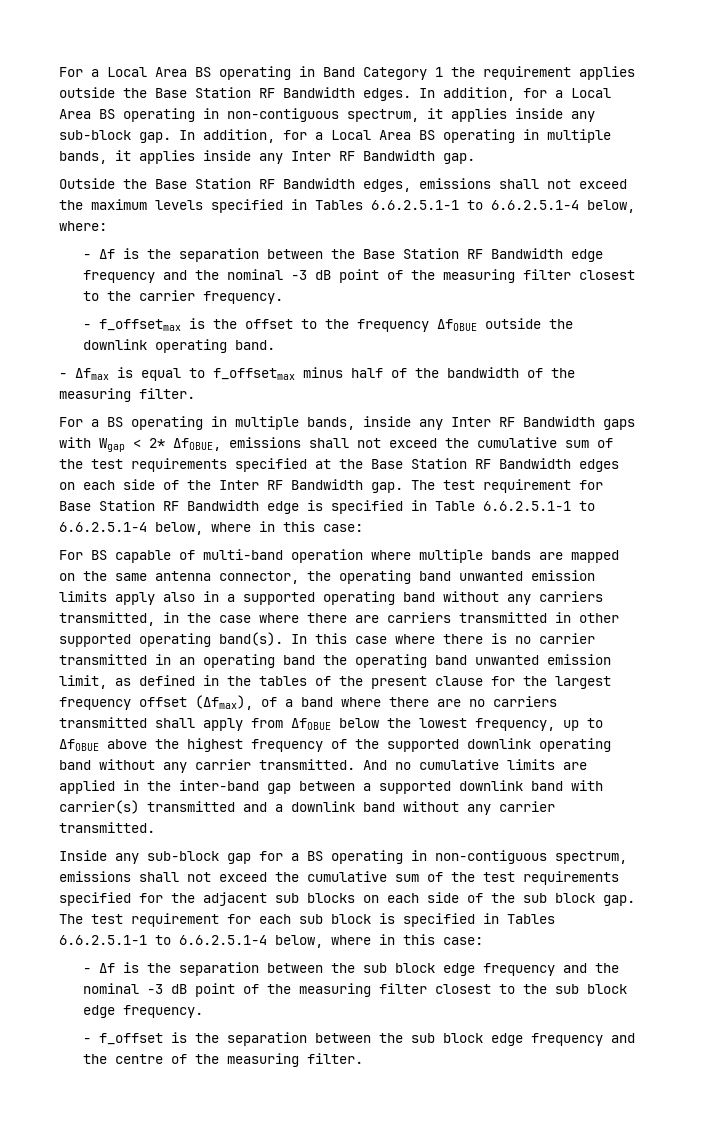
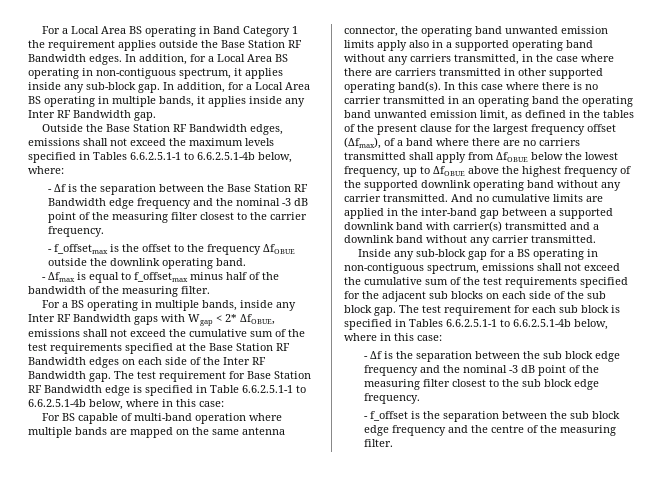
[491,200,579,210] 6.6.2.5.1-4 -> [197,152,255,160] 6.6.2.5.1-4b
[59,522,147,532] 6.6.2.5.1-4 -> [28,399,86,407] 6.6.2.5.1-4b
[179,935,267,945] 6.6.2.5.1-4 -> [513,319,571,327] 6.6.2.5.1-4b

